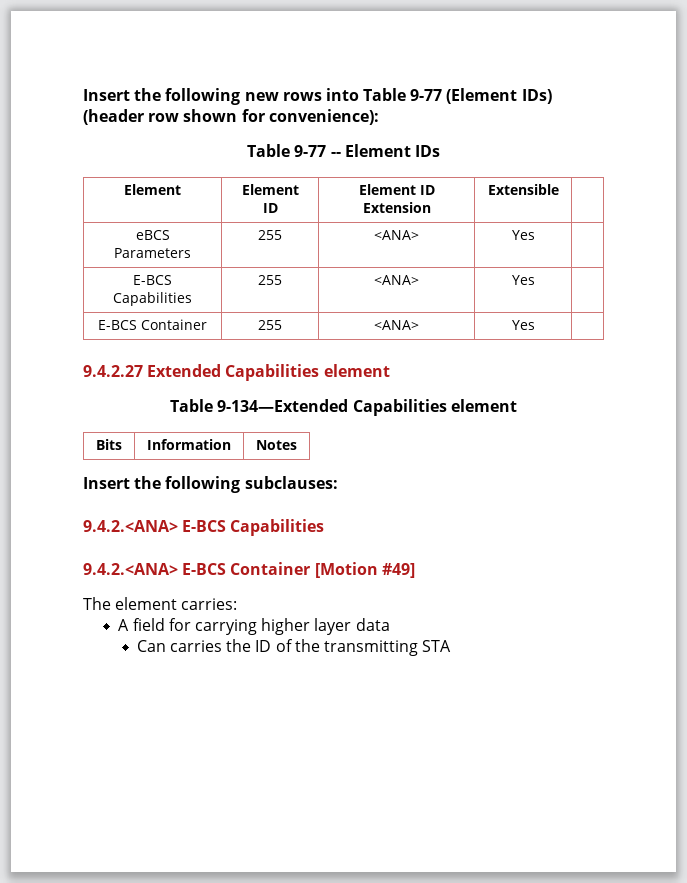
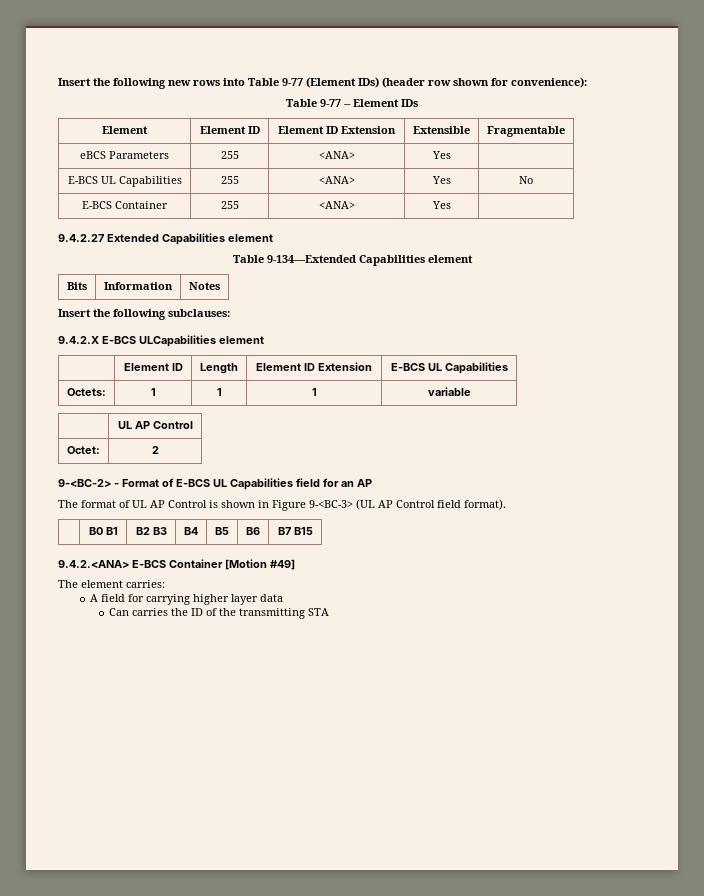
(559, 189) none -> [487,126,565,137] Fragmentable
(172, 280) none -> [100,176,116,184] UL
(535, 280) none -> [519,176,533,184] No
[83,519,325,536] 9.4.2.<ANA> E-BCS Capabilities -> [58,335,264,347] [123,363,183,371] [200,363,238,374] [256,362,372,371] [390,362,508,374] [67,388,106,396] [150,388,156,396] [216,388,222,396] [311,388,317,396] [427,387,471,396] [117,421,193,429] [67,446,100,454] [151,446,159,454] [58,478,372,490] [58,499,506,511] [88,527,118,535] [135,527,167,535] [184,527,198,535] [215,527,229,535] [246,527,260,535] [277,527,313,535] 9.4.2.X E-BCS ULCapabilities element // | Element ID | Length | Element ID Extension | E-BCS UL Capabilities // Octets: | 1 | 1 | 1 | variable // | UL AP Control // Octet: | 2 // 9-<BC-2> - Format of E-BCS UL Capabilities field for an AP // The format of UL AP Control is shown in Figure 9-<BC-3> (UL AP Control field format). // | B0 B1 | B2 B3 | B4 | B5 | B6 | B7 B15

